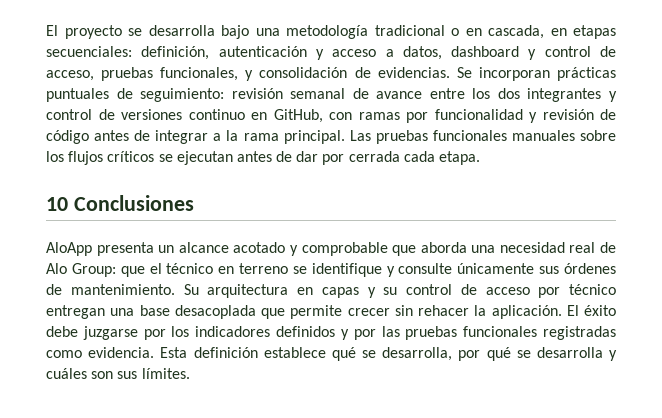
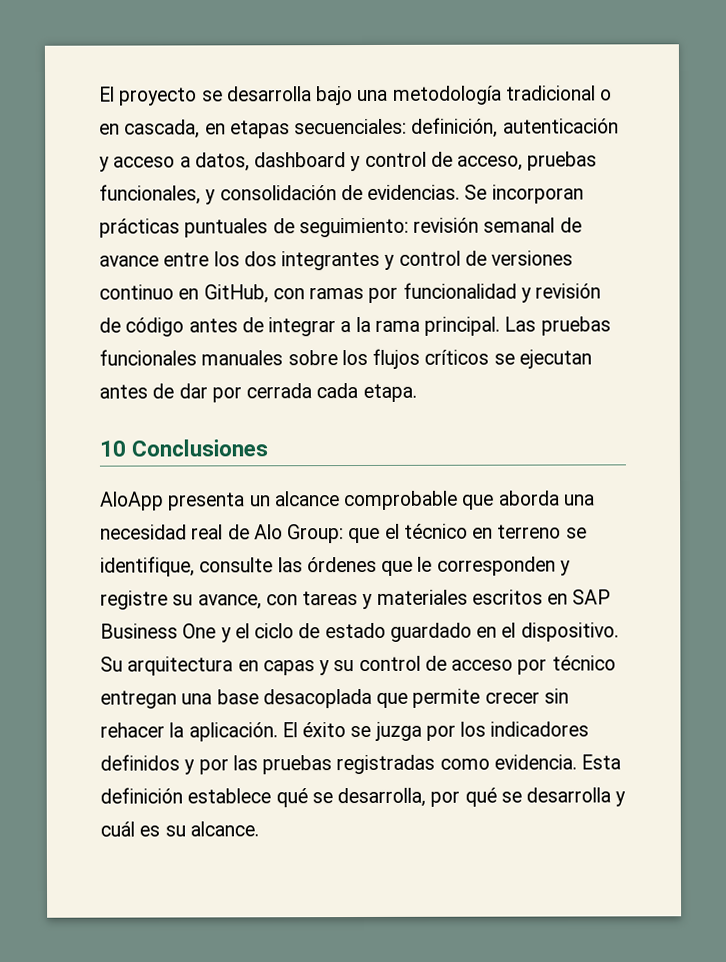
[233,242,298,256] acotado y -> (340, 499) none
[311,263,616,277] [46,284,175,295] identifique y consulte únicamente sus órdenes de mantenimiento. -> [100,556,571,577] [100,589,612,610] [100,622,619,643] identifique, consulte las órdenes que le corresponden y registre su avance, con tareas y materiales escritos en SAP Business One y el ciclo de estado guardado en el dispositivo.
[46,326,138,340] debe juzgarse -> [350,721,422,741] se juzga
[463,326,538,337] funcionales -> (333, 765) none
[46,368,190,379] cuáles son sus límites. -> [100,821,259,837] cuál es su alcance.

